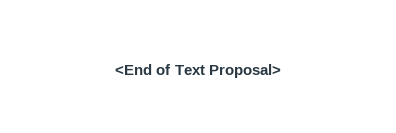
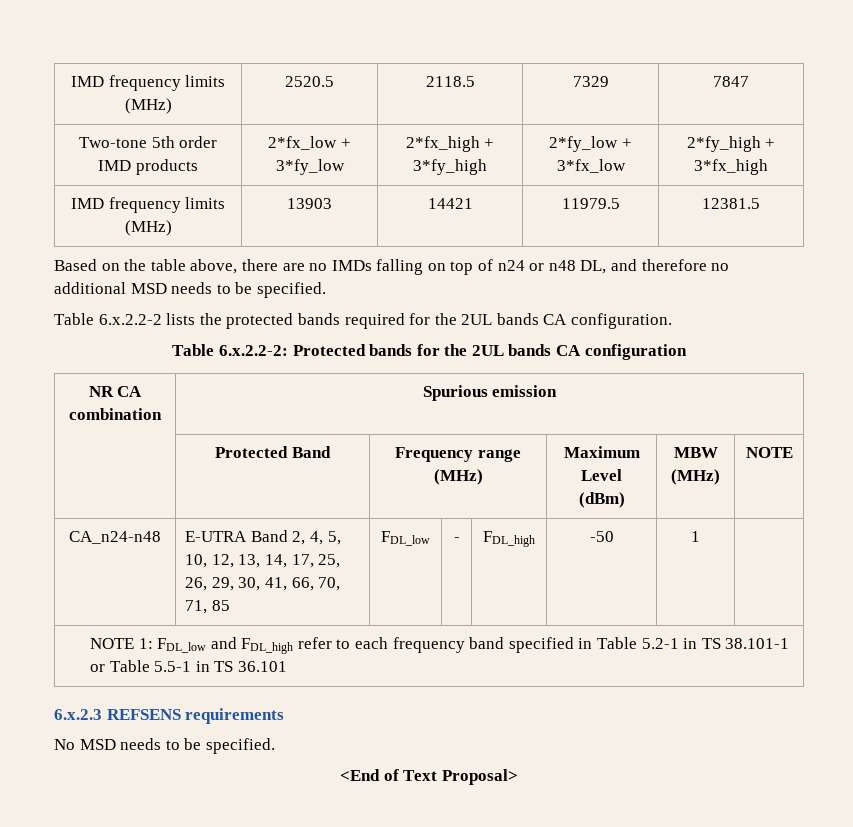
(115, 69) none -> [70,75,226,91] [124,98,172,114] [285,76,334,87] [425,76,475,87] [572,76,609,87] [713,76,749,87] [78,136,218,148] [98,159,198,175] [268,136,351,150] [275,159,345,175] [405,136,495,152] [413,159,487,175] [549,136,632,152] [556,159,626,173] [686,136,776,152] [694,159,768,175] [70,197,226,213] [124,220,172,236] [287,198,332,209] [427,198,473,209] [561,198,620,209] [702,198,760,209] [54,259,730,275] [54,282,326,298] [54,313,673,329] [172,344,687,360] [88,386,143,397] [69,408,162,420] [422,385,558,401] [215,446,331,458] [395,447,521,462] [433,469,483,485] [563,446,640,458] [581,469,622,481] [578,492,625,508] [673,447,718,458] [671,469,720,485] [745,447,793,458] [69,531,161,544] [185,530,341,545] [185,554,341,568] [185,577,341,591] [185,600,230,614] [381,531,430,546] [453,537,460,542] [483,531,535,547] [589,531,614,542] [691,531,700,542] [89,637,790,654] [89,660,287,672] [54,708,285,724] [54,738,275,754] IMD frequency limits (MHz) | 2520.5 | 2118.5 | 7329 | 7847 // Two-tone 5th order IMD products | 2*fx_low + 3*fy_low | 2*fx_high + 3*fy_high | 2*fy_low + 3*fx_low | 2*fy_high + 3*fx_high // IMD frequency limits (MHz) | 13903 | 14421 | 11979.5 | 12381.5 // Based on the table above, there are no IMDs falling on top of n24 or n48 DL, and therefore no additional MSD needs to be specified. // Table 6.x.2.2-2 lists the protected bands required for the 2UL bands CA configuration. // Table 6.x.2.2-2: Protected bands for the 2UL bands CA configuration // NR CA combination | Spurious emission // | Protected Band | Frequency range (MHz) | Maximum Level (dBm) | MBW (MHz) | NOTE // CA_n24-n48 | E-UTRA Band 2, 4, 5, 10, 12, 13, 14, 17, 25, 26, 29, 30, 41, 66, 70, 71, 85 | FDL_low | - | FDL_high | -50 | 1 | // NOTE 1: FDL_low and FDL_high refer to each frequency band specified in Table 5.2-1 in TS 38.101-1 or Table 5.5-1 in TS 36.101 // 6.x.2.3 REFSENS requirements // No MSD needs to be specified. //

